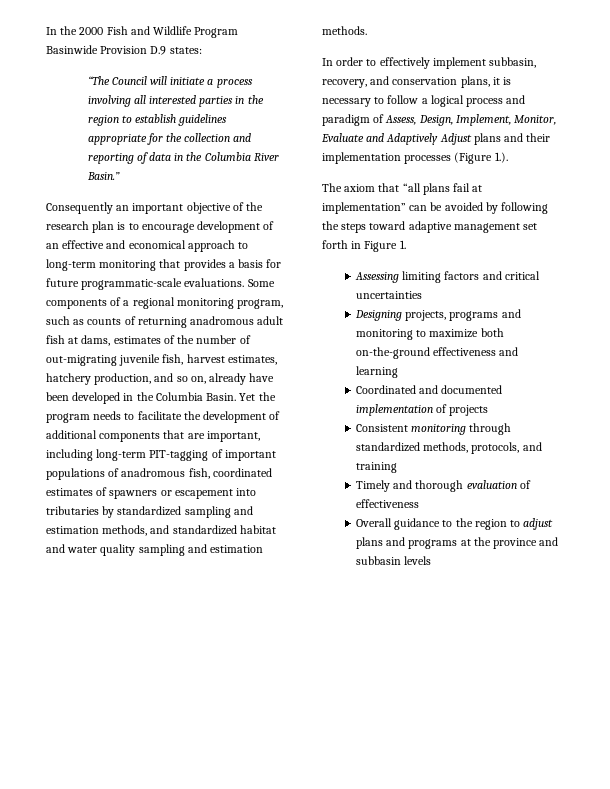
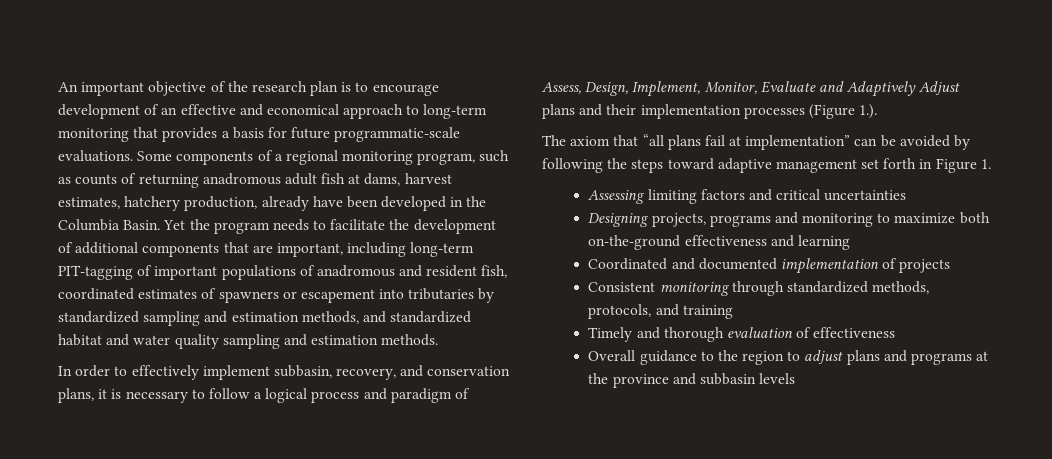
[46,26,239,38] [46,45,202,55] [87,76,253,88] [87,95,264,107] [87,114,228,126] [87,133,252,145] [87,152,279,164] [86,172,120,180] [46,202,130,214] In the 2000 Fish and Wildlife Program Basinwide Provision D.9 states: // “The Council will initiate a process involving all interested parties in the region to establish guidelines appropriate for the collection and reporting of data in the Columbia River Basin.” // Consequently an -> [58,82,78,92] An
[113,335,251,344] [46,354,184,366] estimates of the number of out-migrating juvenile fish, -> (401, 179) none
[154,373,206,384] and so on, -> (258, 203) none
(186, 472) none -> [399,265,478,277] and resident

